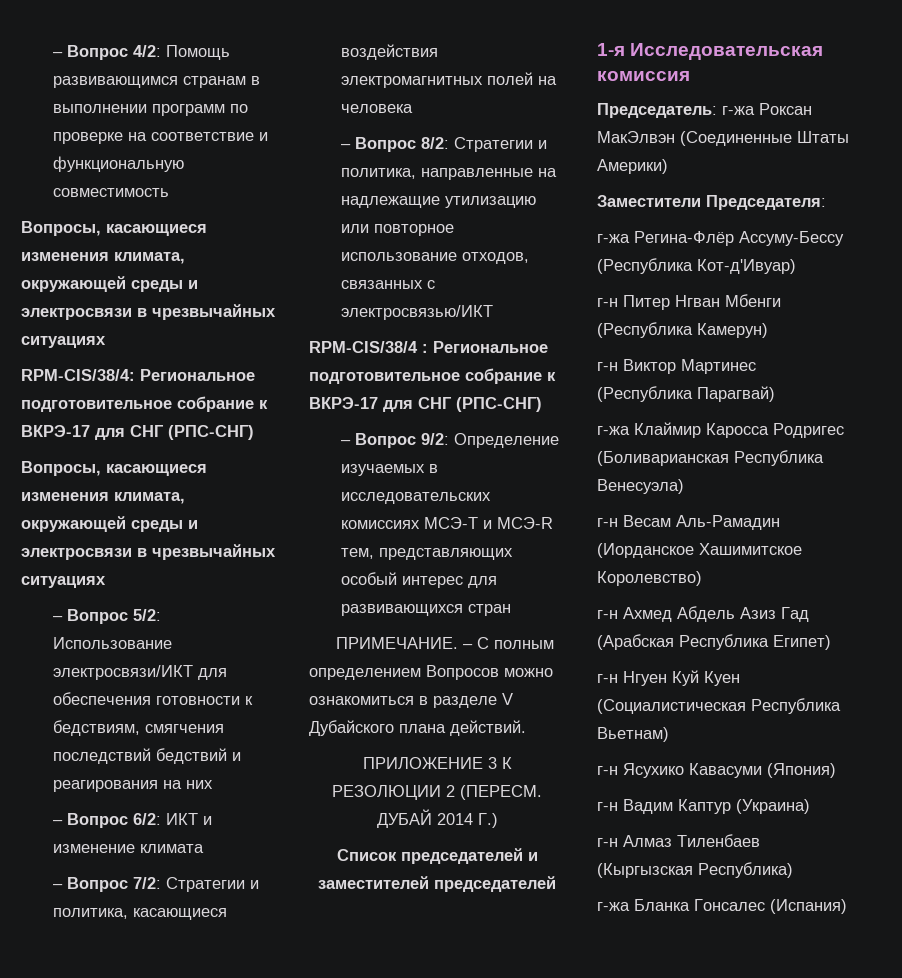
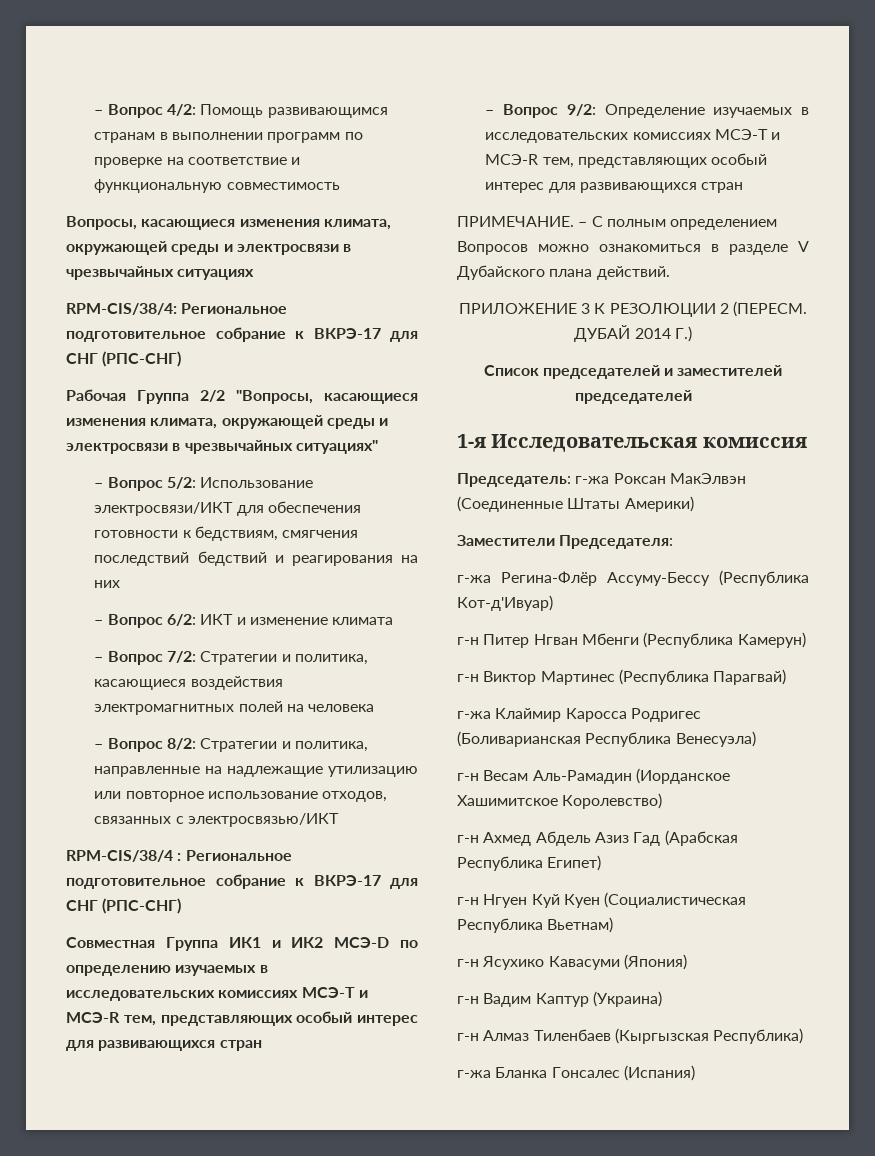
[21,461,207,476] [21,492,185,504] [21,516,198,532] [21,544,276,560] [21,576,106,588] Вопросы, касающиеся изменения климата, окружающей среды и электросвязи в чрезвычайных ситуациях -> [66,389,418,404] [66,415,389,429] [66,440,378,454] Рабочая Группа 2/2 "Вопросы, касающиеся изменения климата, окружающей среды и электросвязи в чрезвычайных ситуациях"
(542, 404) none -> [66,937,418,951] [66,965,268,976] [66,987,368,1001] [66,1011,418,1026] [66,1040,262,1051] // Совместная Группа ИК1 и ИК2 МСЭ-D по определению изучаемых в исследовательских комиссиях МСЭ-Т и МСЭ-R тем, представляющих особый интерес для развивающихся стран

